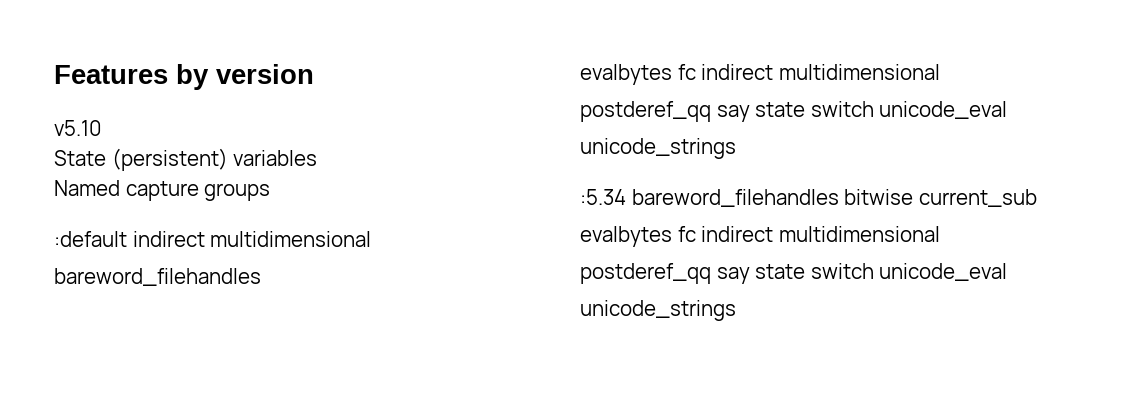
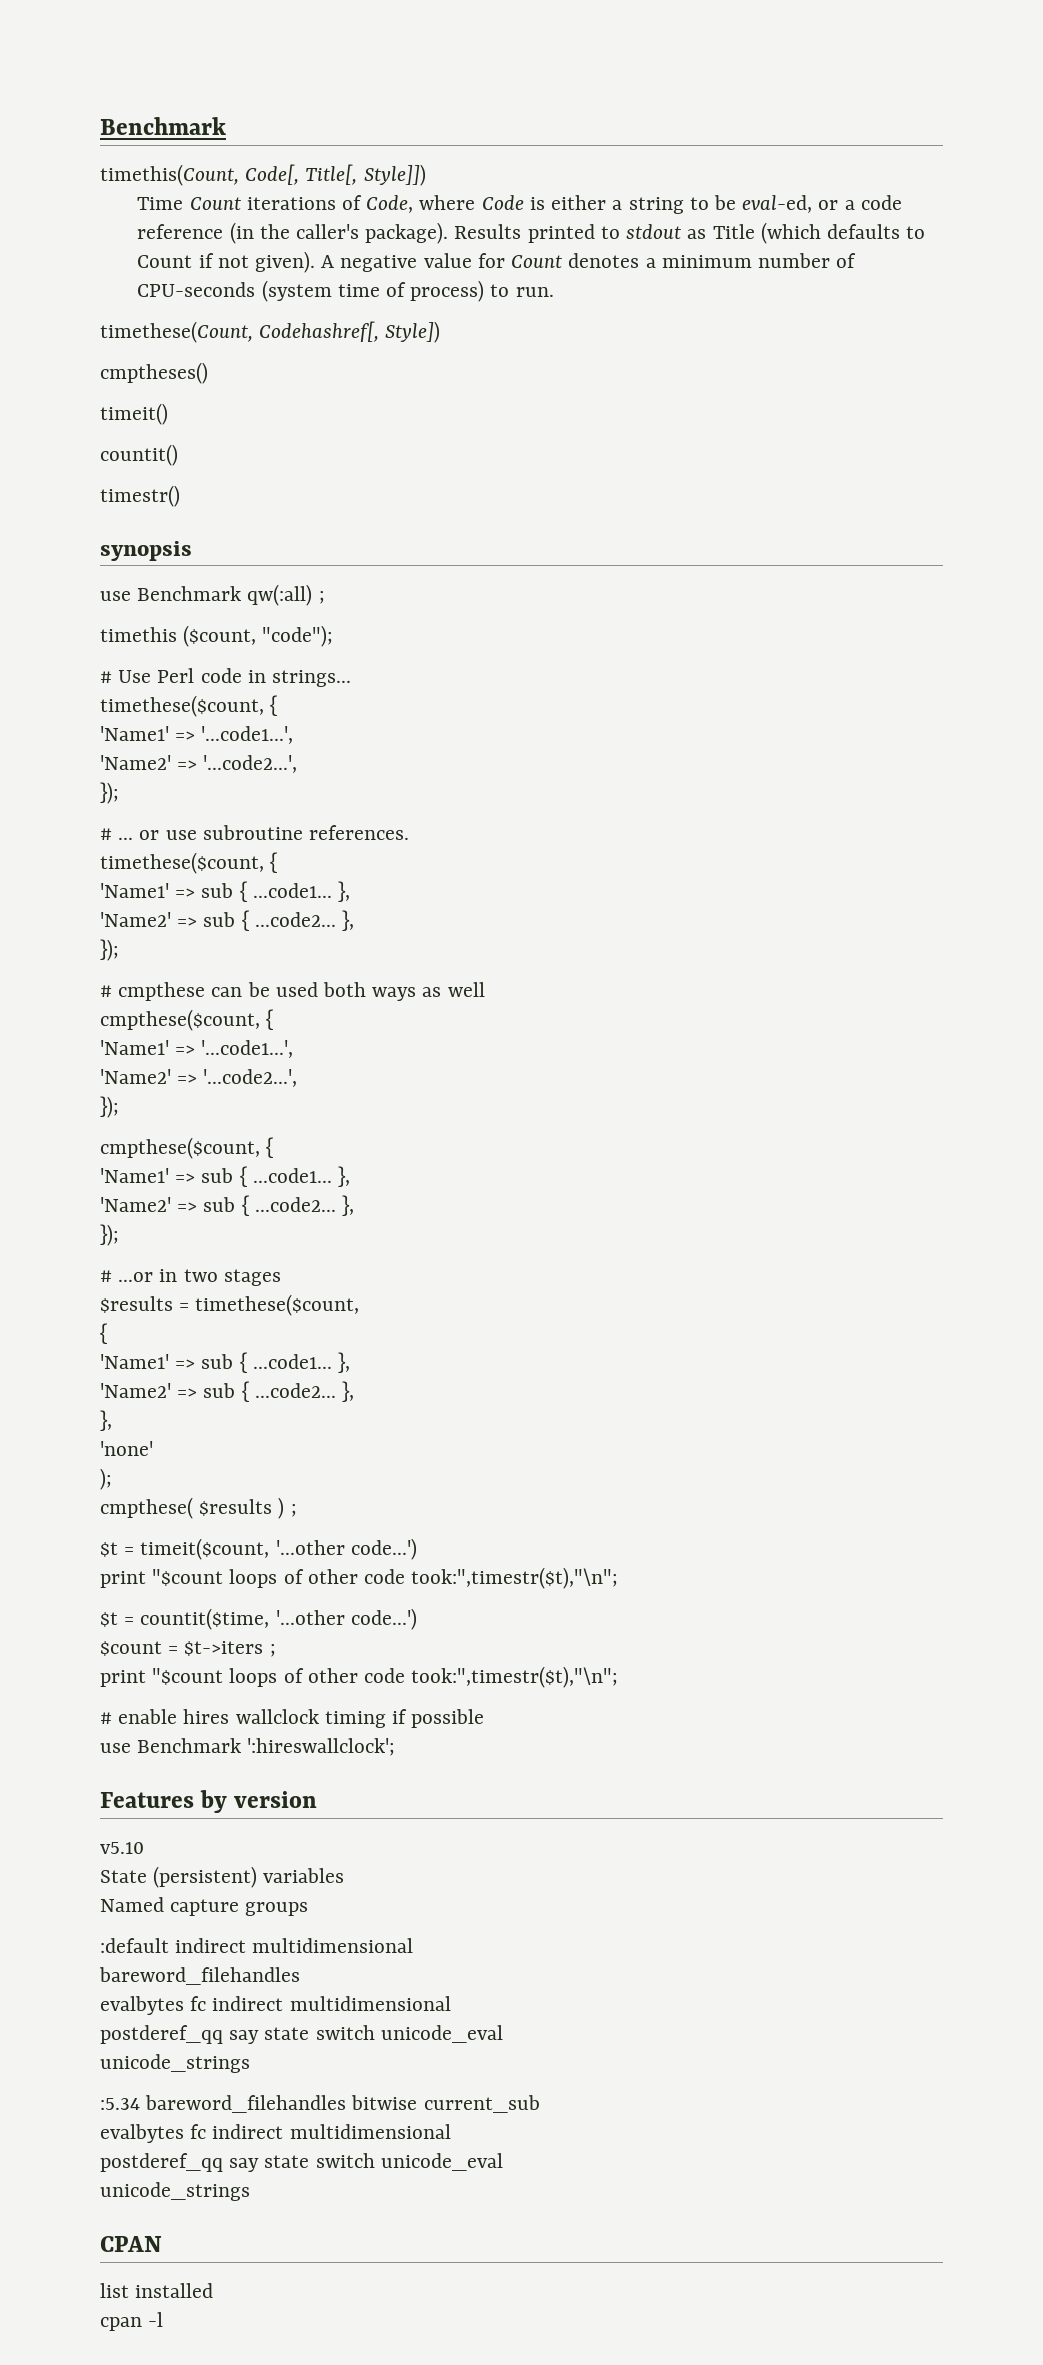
(54, 74) none -> [100,117,226,135] [100,164,426,186] [137,195,902,214] [137,222,926,244] [137,251,857,273] [137,280,554,302] [100,321,441,343] [100,362,208,384] [100,403,168,425] [100,444,178,466] [100,485,180,507] [100,541,192,561] [100,584,325,606] [100,625,334,647] [100,668,352,687] [100,695,279,717] [100,726,294,744] [100,755,298,773] [100,782,119,804] [100,825,410,840] [100,852,279,874] [100,881,351,902] [100,910,355,931] [100,939,119,961] [100,982,485,1001] [100,1009,275,1031] [100,1040,294,1058] [100,1069,298,1087] [100,1096,119,1118] [100,1137,275,1159] [100,1166,351,1187] [100,1195,355,1216] [100,1224,119,1246] [100,1269,281,1286] [100,1294,360,1316] [100,1323,108,1344] [100,1352,351,1373] [100,1381,355,1402] [100,1410,112,1431] [100,1441,153,1456] [100,1468,112,1490] [100,1497,297,1519] [100,1538,417,1560] [100,1567,619,1589] [100,1608,417,1630] [100,1641,276,1657] [100,1666,619,1688] [100,1709,485,1728] [100,1738,396,1756] Benchmark // timethis(Count, Code[, Title[, Style]]) // Time Count iterations of Code, where Code is either a string to be eval-ed, or a code reference (in the caller's package). Results printed to stdout as Title (which defaults to Count if not given). A negative value for Count denotes a minimum number of CPU-seconds (system time of process) to run. // timethese(Count, Codehashref[, Style]) // cmptheses() // timeit() // countit() // timestr() // synopsis // use Benchmark qw(:all) ; // timethis ($count, "code"); // # Use Perl code in strings... // timethese($count, { // 'Name1' => '...code1...', // 'Name2' => '...code2...', // }); // # ... or use subroutine references. // timethese($count, { // 'Name1' => sub { ...code1... }, // 'Name2' => sub { ...code2... }, // }); // # cmpthese can be used both ways as well // cmpthese($count, { // 'Name1' => '...code1...', // 'Name2' => '...code2...', // }); // cmpthese($count, { // 'Name1' => sub { ...code1... }, // 'Name2' => sub { ...code2... }, // }); // # ...or in two stages // $results = timethese($count, // { // 'Name1' => sub { ...code1... }, // 'Name2' => sub { ...code2... }, // }, // 'none' // ); // cmpthese( $results ) ; // $t = timeit($count, '...other code...') // print "$count loops of other code took:",timestr($t),"\n"; // $t = countit($time, '...other code...') // $count = $t->iters ; // print "$count loops of other code took:",timestr($t),"\n"; // # enable hires wallclock timing if possible // use Benchmark ':hireswallclock'; //
(736, 310) none -> [100,2236,162,2252] [100,2283,214,2298] [100,2312,164,2331] // CPAN // list installed // cpan -l

